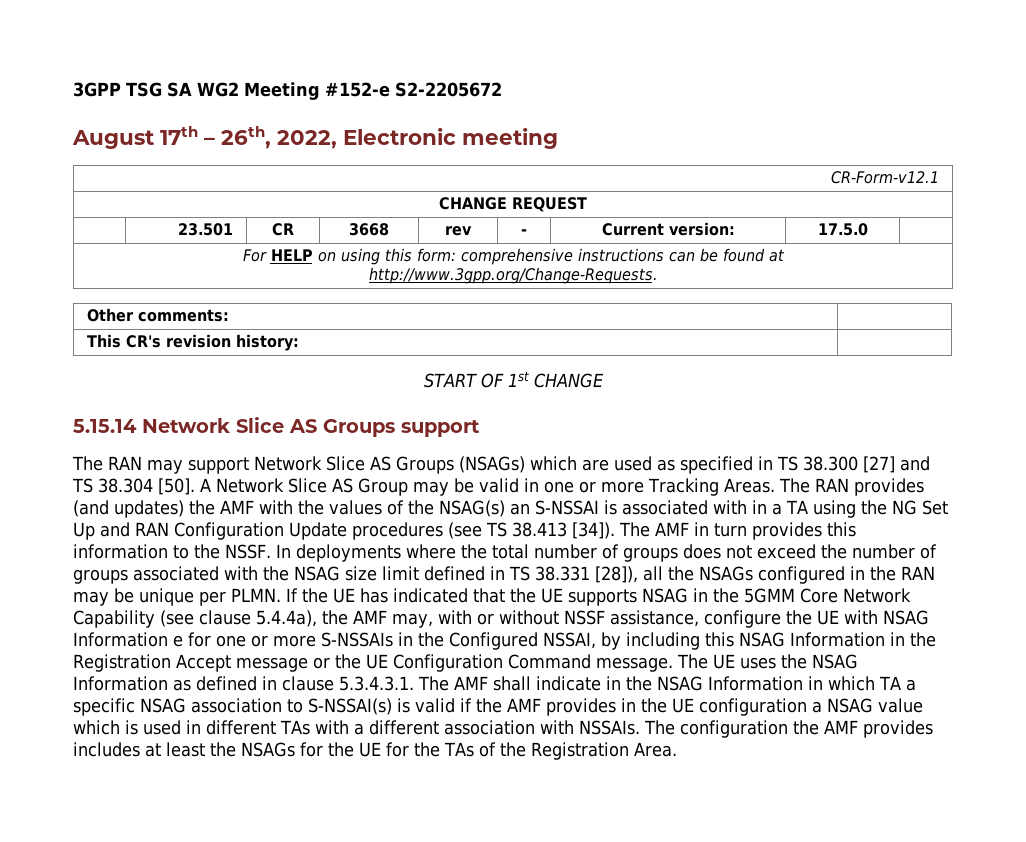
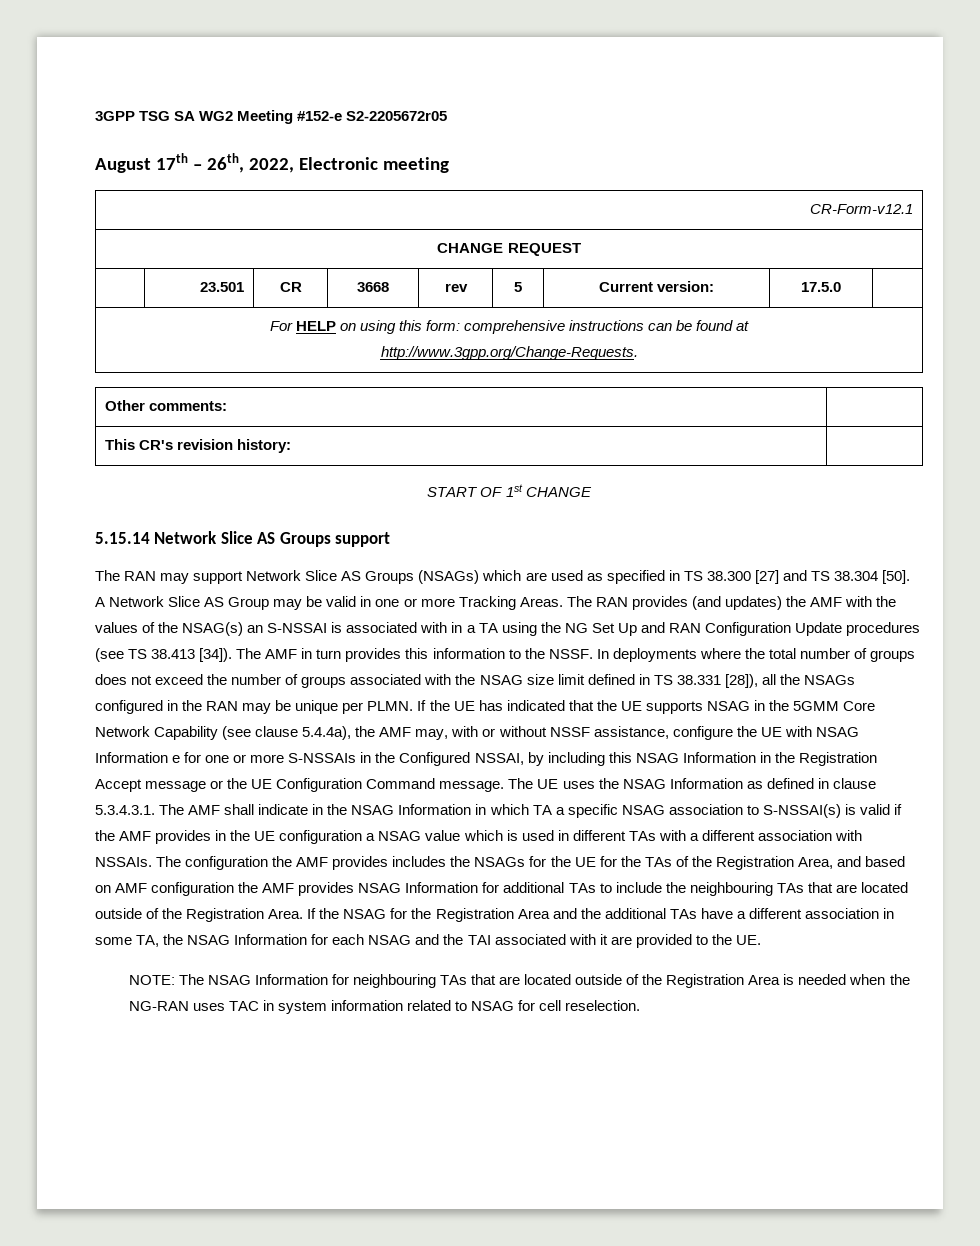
[395,82,502,97] S2-2205672 -> [346,111,448,121] S2-2205672r05
[521,229,527,235] - -> [514,282,522,292] 5
[145,742,205,757] at least -> (447, 861) none
[633,742,677,757] Area. -> [797,856,905,869] [95,882,908,896] [95,908,894,922] [95,934,761,948] [128,974,910,988] [128,1000,641,1014] Area, and based on AMF configuration the AMF provides NSAG Information for additional TAs to include the neighbouring TAs that are located outside of the Registration Area. If the NSAG for the Registration Area and the additional TAs have a different association in some TA, the NSAG Information for each NSAG and the TAI associated with it are provided to the UE. // NOTE: The NSAG Information for neighbouring TAs that are located outside of the Registration Area is needed when the NG-RAN uses TAC in system information related to NSAG for cell reselection.

